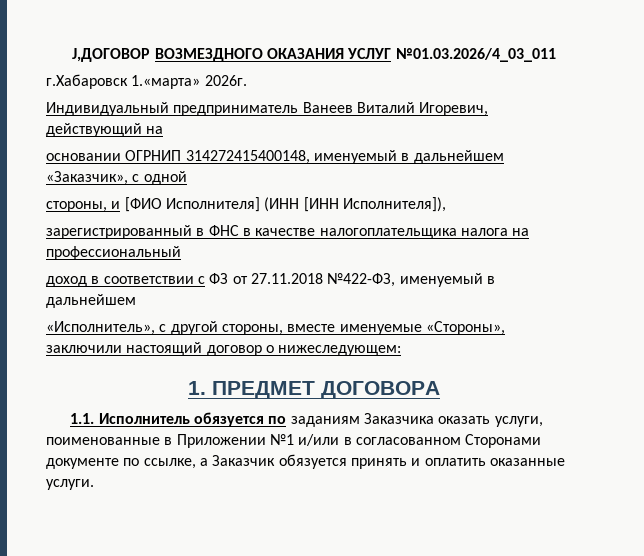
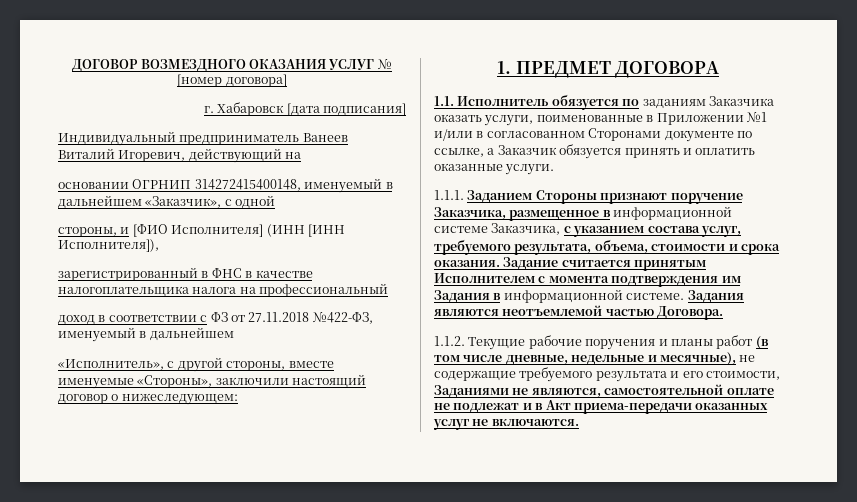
[72,48,151,62] J,ДОГОВОР -> [72,59,139,72] ДОГОВОР
[395,48,556,62] [46,74,247,89] №01.03.2026/4_03_011 // г.Хабаровск 1.«марта» 2026г. -> [377,59,392,70] [177,74,287,87] [203,102,406,116] № [номер договора] // г. Хабаровск [дата подписания]
(94, 484) none -> [434,190,743,204] [434,206,733,221] [434,223,741,237] [434,239,780,255] [434,257,707,271] [434,273,741,287] [434,289,744,303] [434,305,724,320] [434,335,768,350] [434,352,756,365] [434,367,780,382] [434,384,774,398] [434,400,769,414] [433,419,579,430] // 1.1.1. Заданием Стороны признают поручение Заказчика, размещенное в информационной системе Заказчика, с указанием состава услуг, требуемого результата, объема, стоимости и срока оказания. Задание считается принятым Исполнителем с момента подтверждения им Задания в информационной системе. Задания являются неотъемлемой частью Договора. // 1.1.2. Текущие рабочие поручения и планы работ (в том числе дневные, недельные и месячные), не содержащие требуемого результата и его стоимости, Заданиями не являются, самостоятельной оплате не подлежат и в Акт приема-передачи оказанных услуг не включаются.

